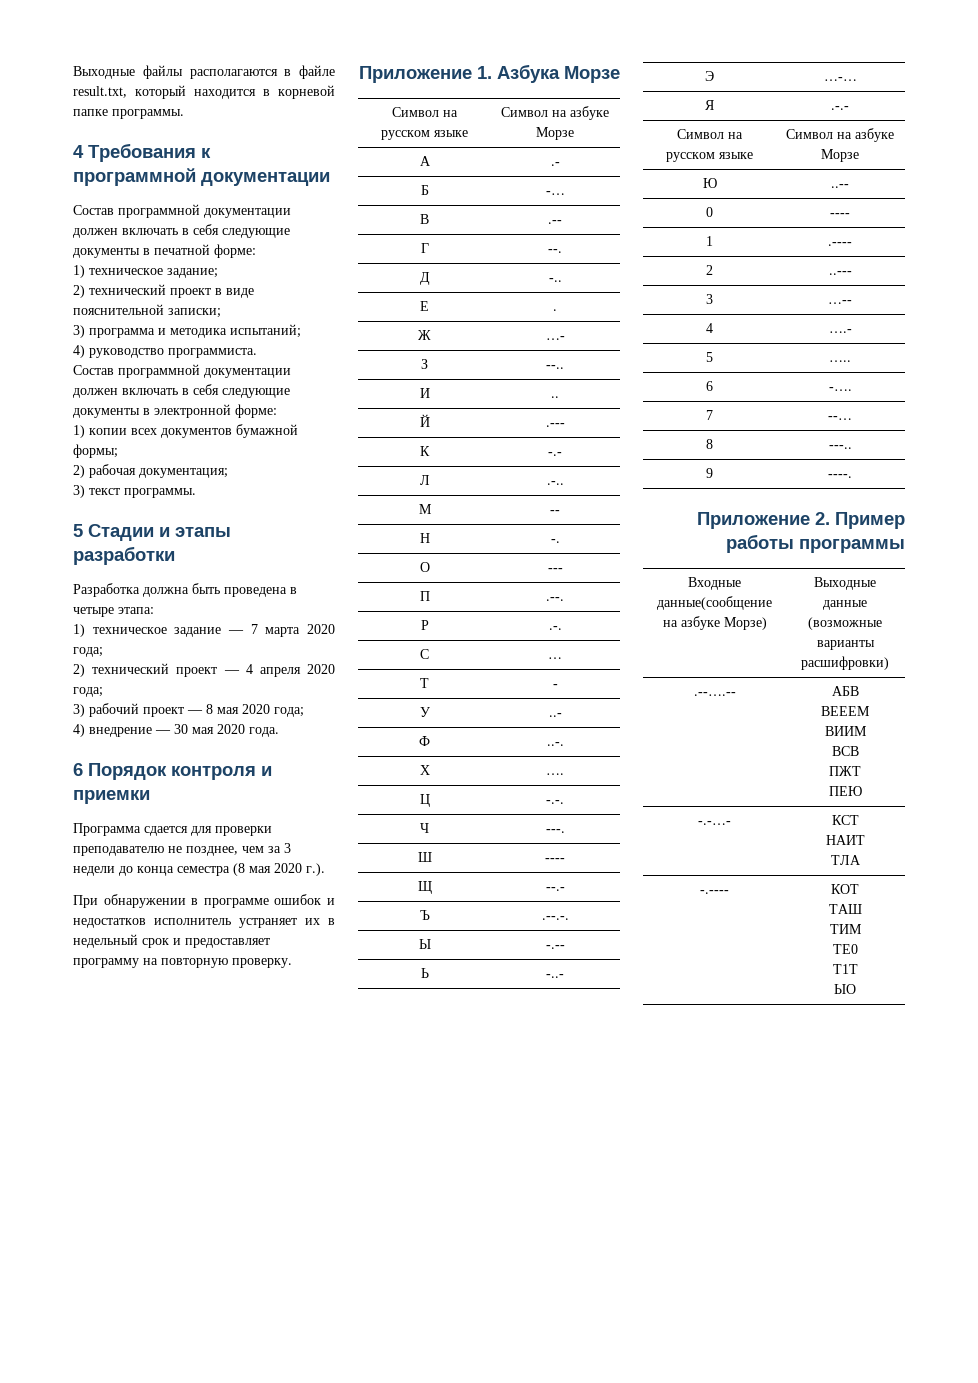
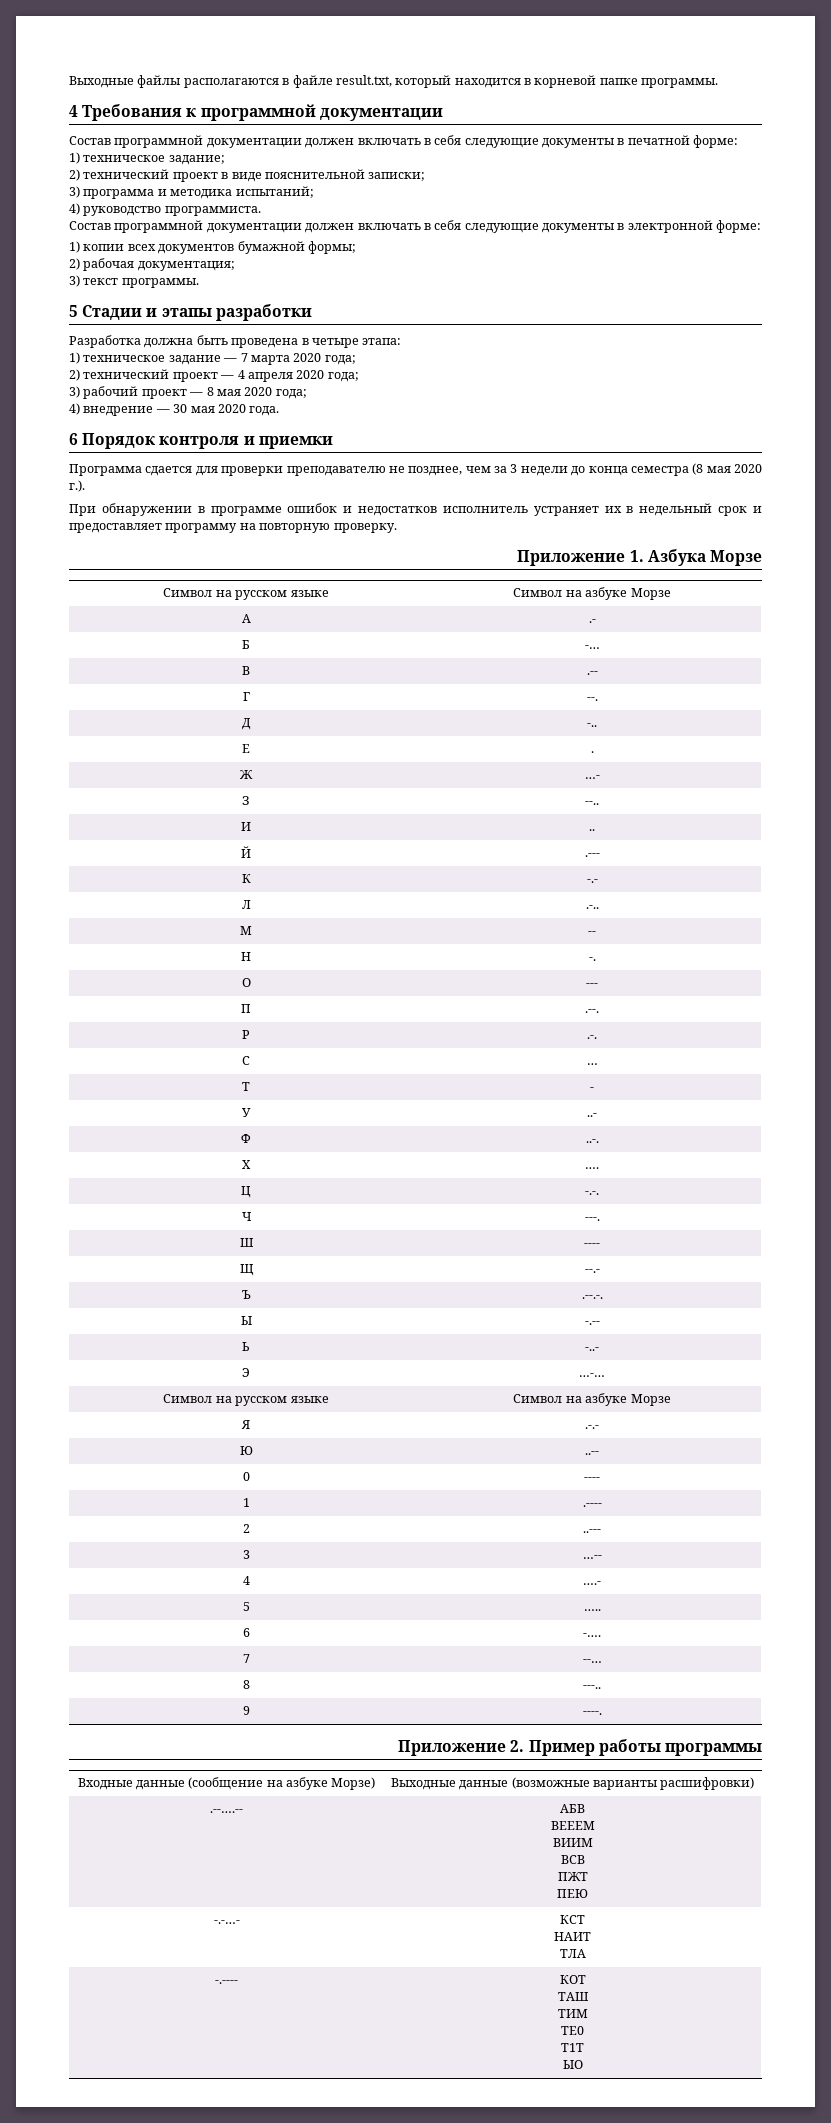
[705,100,714,110] [831,106,849,110] [677,129,743,139] [666,152,753,162] [786,128,894,142] [821,149,859,162] // Я | .-.- // Символ на русском языке | Символ на азбуке Морзе -> [163,1394,329,1406] [513,1393,671,1406] [241,1420,250,1429] [585,1425,599,1429] // Символ на русском языке | Символ на азбуке Морзе // Я | .-.-
[657,596,772,610] данные(сообщение -> [135,1777,264,1790] данные (сообщение

